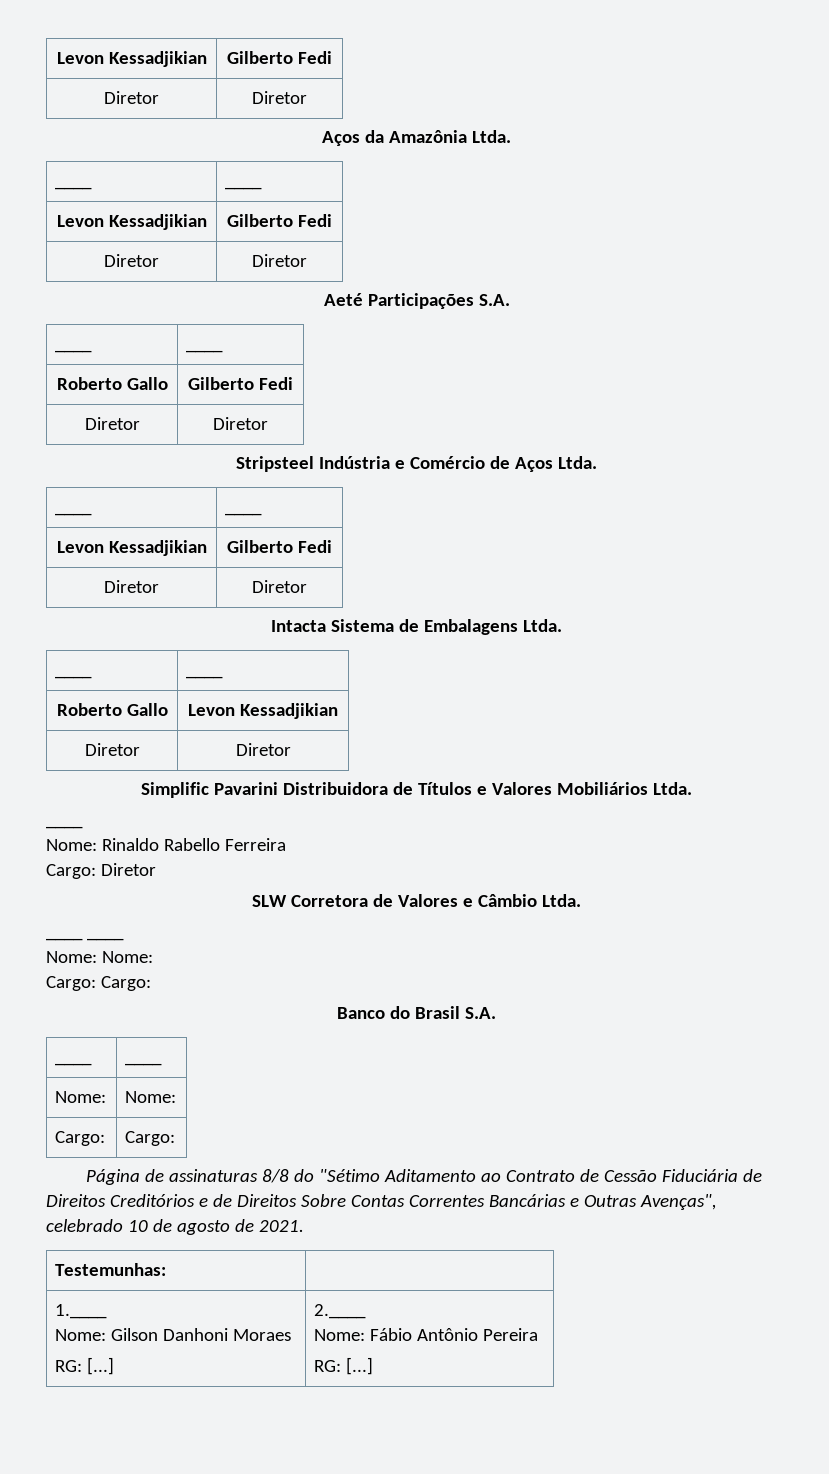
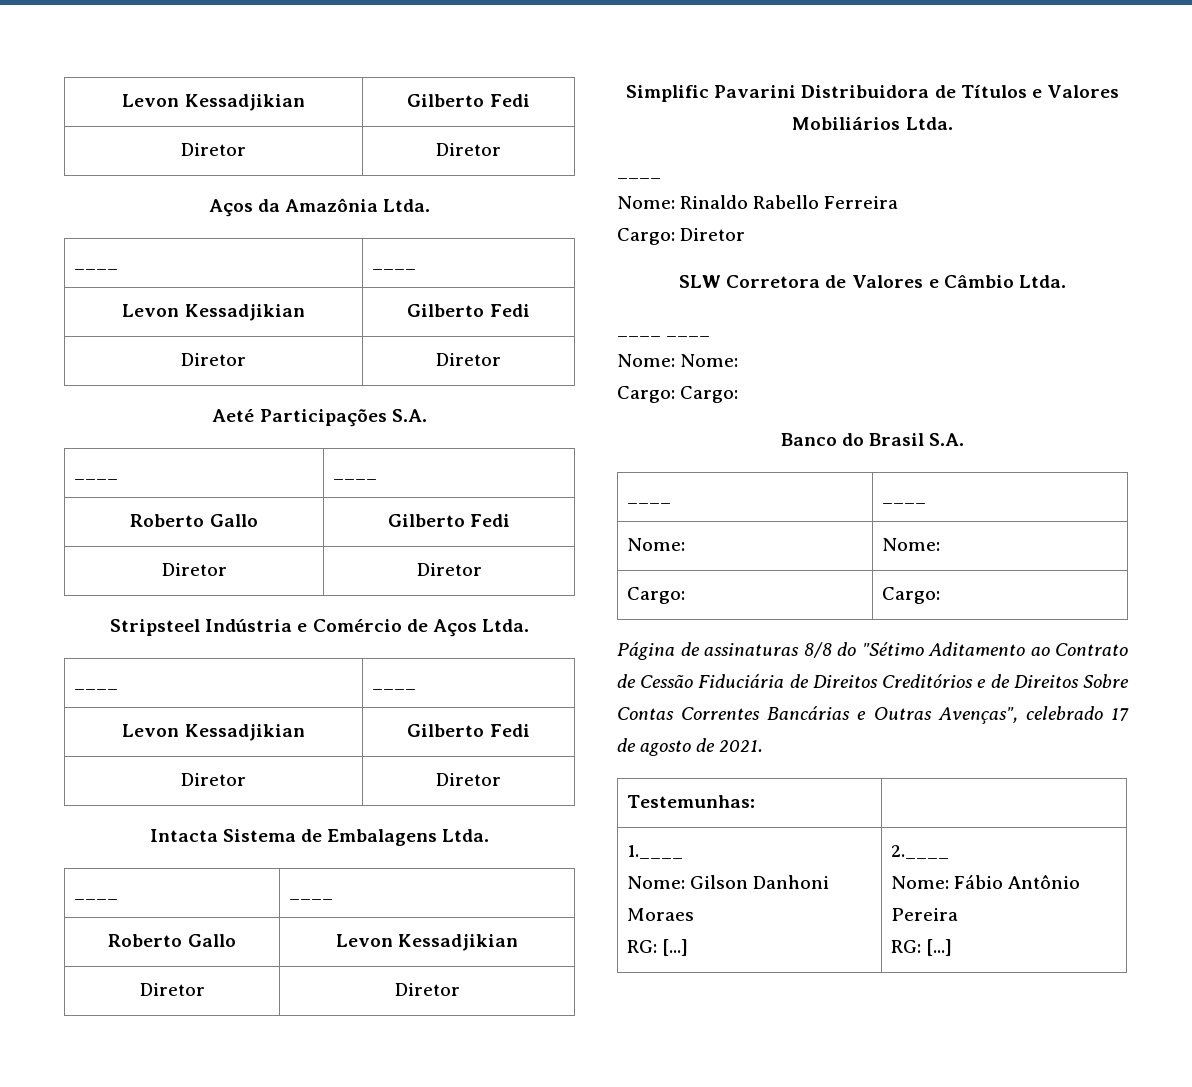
[127,1220,148,1232] 10 -> [1111,708,1129,721] 17

